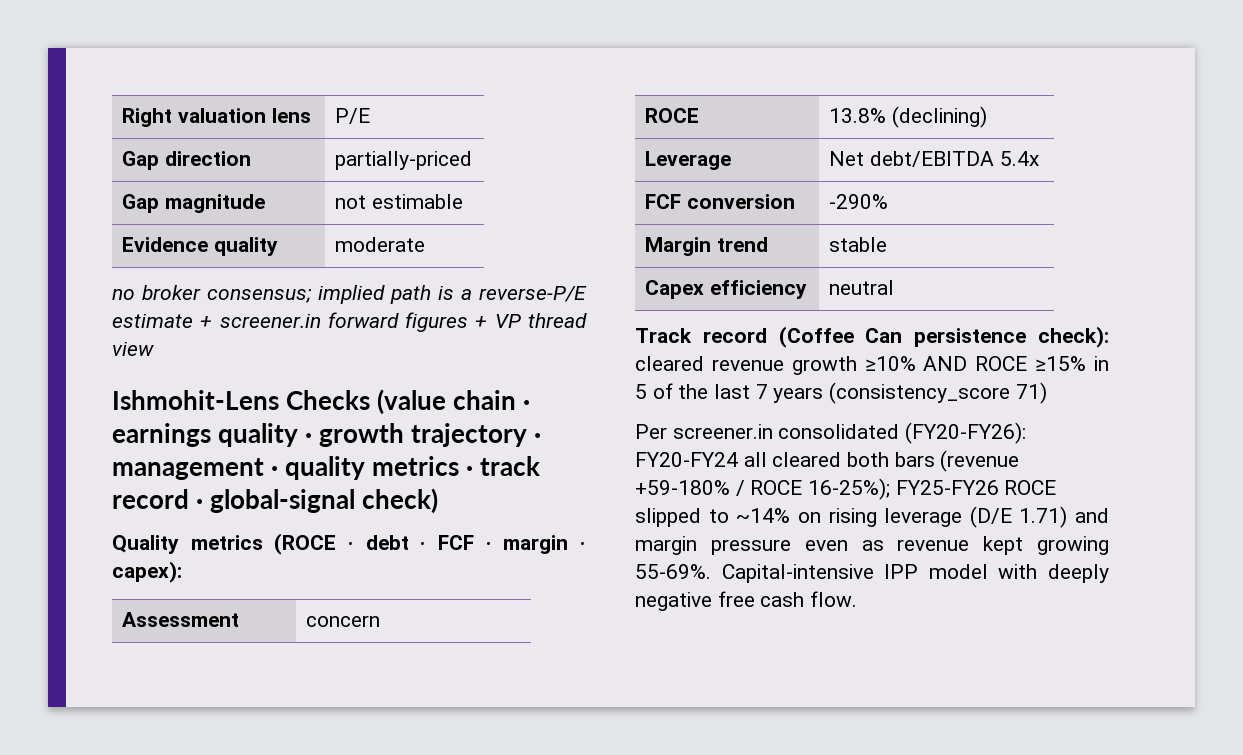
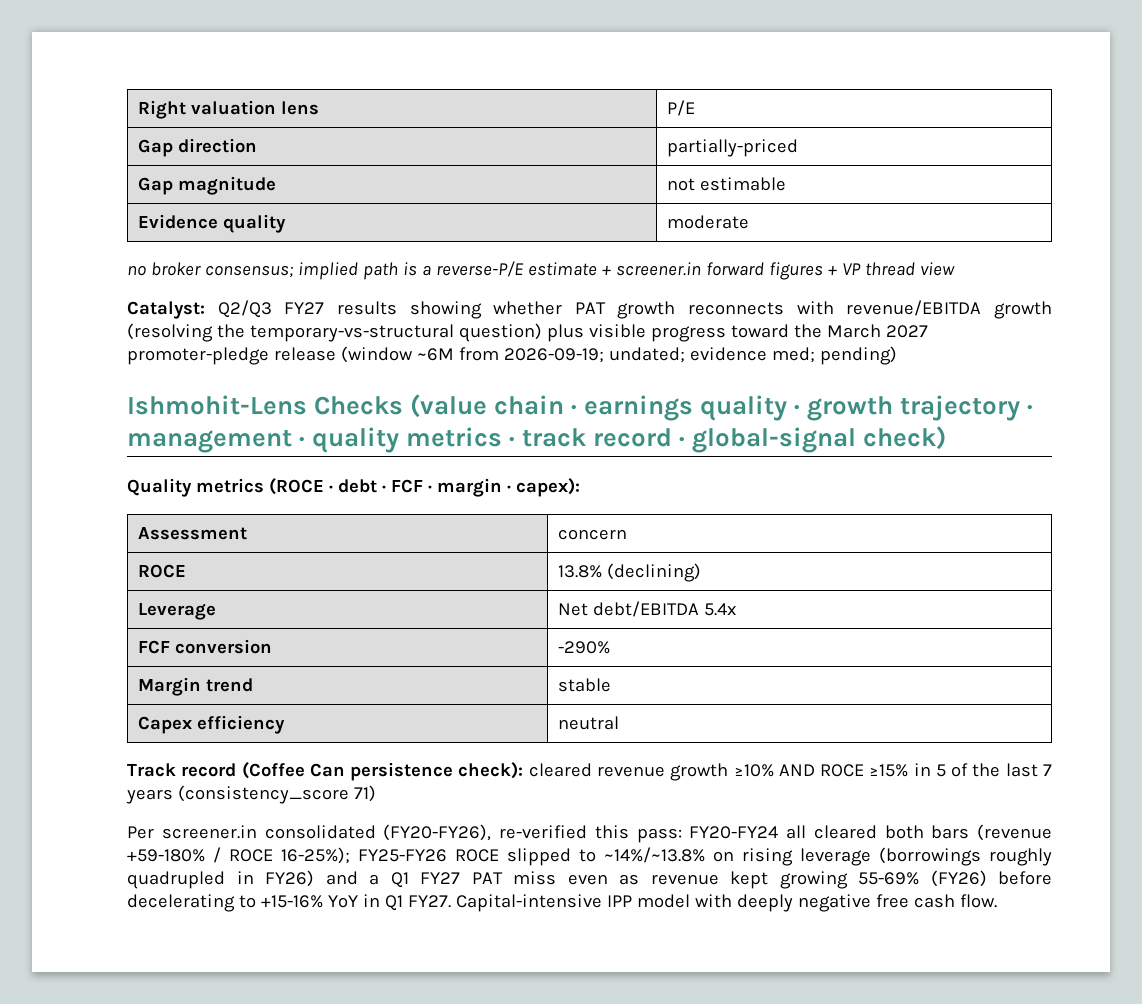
(154, 349) none -> [127,300,1052,319] [127,323,928,342] [127,346,897,365] // Catalyst: Q2/Q3 FY27 results showing whether PAT growth reconnects with revenue/EBITDA growth (resolving the temporary-vs-structural question) plus visible progress toward the March 2027 promoter-pledge release (window ~6M from 2026-09-19; undated; evidence med; pending)
[905,422,1027,444] (FY20-FY26): -> [383,824,682,843] (FY20-FY26), re-verified this pass:
[736,508,791,523] ~14% -> [604,847,705,863] ~14%/~13.8%
[969,506,1109,528] [635,536,791,555] (D/E 1.71) and margin pressure -> [879,847,1052,866] [127,870,556,889] (borrowings roughly quadrupled in FY26) and a Q1 FY27 PAT miss
[635,564,711,579] 55-69%. -> [858,870,1052,887] [127,894,451,912] 55-69% (FY26) before decelerating to +15-16% YoY in Q1 FY27.

